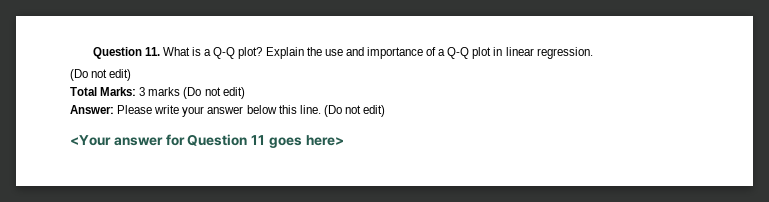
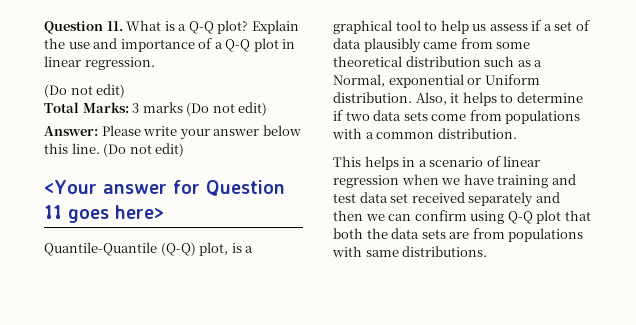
(344, 140) none -> [44,242,254,256] [333,20,590,34] [333,38,531,53] [333,56,543,67] [333,74,540,88] [333,92,583,106] [333,110,581,124] [332,128,517,139] [333,156,541,170] [333,174,576,188] [333,192,560,207] [333,210,591,224] [333,228,584,242] [332,246,488,257] // Quantile-Quantile (Q-Q) plot, is a graphical tool to help us assess if a set of data plausibly came from some theoretical distribution such as a Normal, exponential or Uniform distribution. Also, it helps to determine if two data sets come from populations with a common distribution. // This helps in a scenario of linear regression when we have training and test data set received separately and then we can confirm using Q-Q plot that both the data sets are from populations with same distributions.

